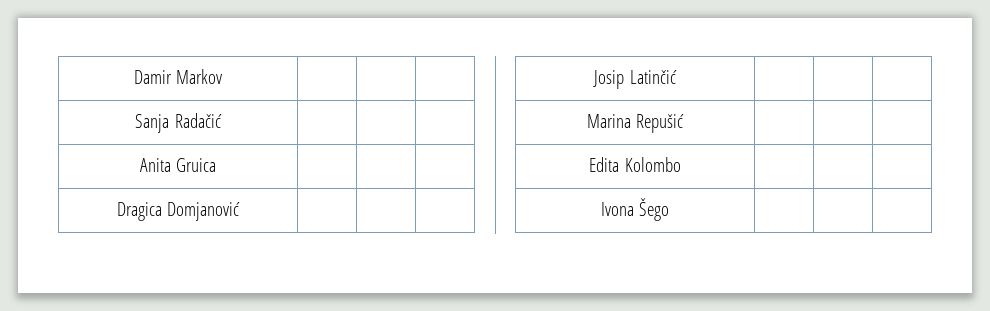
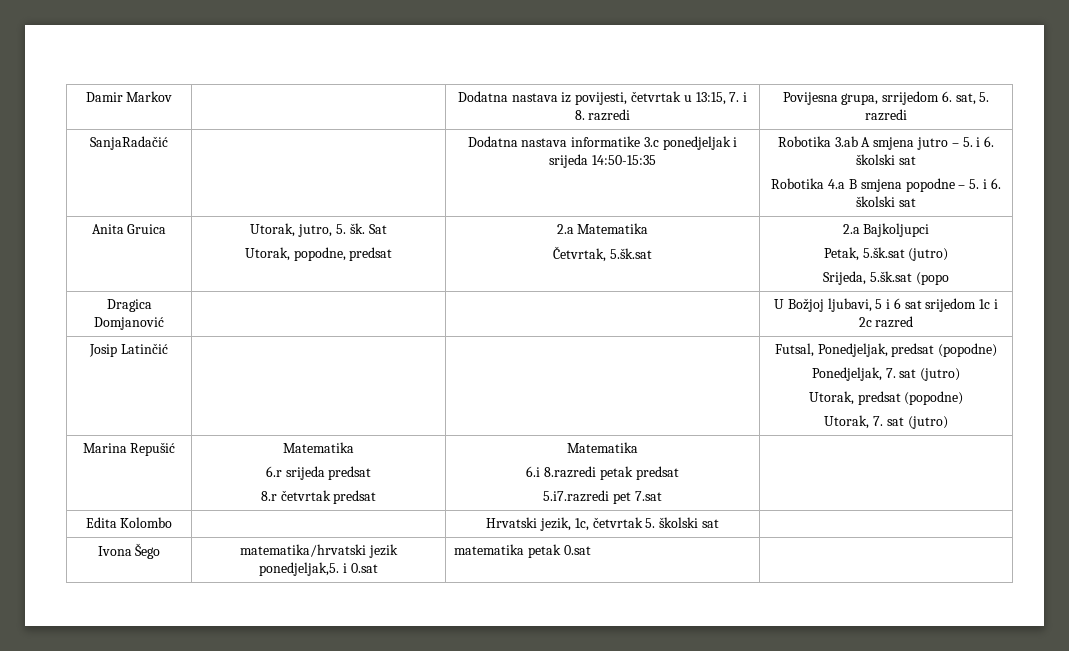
[135,113,222,133] [139,158,217,172] [116,202,241,221] [593,70,677,89] [586,114,685,133] [589,157,681,172] [600,198,670,221] | // Sanja Radačić | | | // Anita Gruica | | | // Dragica Domjanović | | | // Josip Latinčić | | | // Marina Repušić | | | // Edita Kolombo | | | // Ivona Šego | | -> [457,91,748,105] [574,109,631,121] [782,91,990,105] [865,109,907,121] [90,136,168,150] [467,136,738,150] [549,154,656,168] [777,136,995,150] [856,154,916,165] [771,178,1001,192] [856,196,916,207] [91,224,167,234] [250,223,387,237] [244,247,393,261] [556,223,649,234] [553,246,652,262] [842,223,930,237] [823,247,949,261] [823,271,949,285] [106,299,152,312] [94,317,164,330] [773,298,999,312] [858,316,914,328] [89,343,168,357] [774,343,998,357] [811,367,961,381] [808,391,964,405] [824,415,948,429] [82,442,176,456] [283,442,354,453] [265,466,372,480] [260,490,377,504] [567,442,638,453] [526,466,679,480] [543,490,662,504] [85,517,173,528] [486,517,719,531] [97,543,161,559] [240,544,398,558] [259,562,378,576] [454,544,591,558] Dodatna nastava iz povijesti, četvrtak u 13:15, 7. i 8. razredi | Povijesna grupa, srrijedom 6. sat, 5. razredi // SanjaRadačić | | Dodatna nastava informatike 3.c ponedjeljak i srijeda 14:50-15:35 | Robotika 3.ab A smjena jutro – 5. i 6. školski sat // Robotika 4.a B smjena popodne – 5. i 6. školski sat // Anita Gruica | Utorak, jutro, 5. šk. Sat // Utorak, popodne, predsat | 2.a Matematika // Četvrtak, 5.šk.sat | 2.a Bajkoljupci // Petak, 5.šk.sat (jutro) // Srijeda, 5.šk.sat (popo // Dragica Domjanović | | | U Božjoj ljubavi, 5 i 6 sat srijedom 1c i 2c razred // Josip Latinčić | | | Futsal, Ponedjeljak, predsat (popodne) // Ponedjeljak, 7. sat (jutro) // Utorak, predsat (popodne) // Utorak, 7. sat (jutro) // Marina Repušić | Matematika // 6.r srijeda predsat // 8.r četvrtak predsat | Matematika // 6.i 8.razredi petak predsat // 5.i7.razredi pet 7.sat | // Edita Kolombo | | Hrvatski jezik, 1c, četvrtak 5. školski sat | // Ivona Šego | matematika/hrvatski jezik ponedjeljak,5. i 0.sat | matematika petak 0.sat

